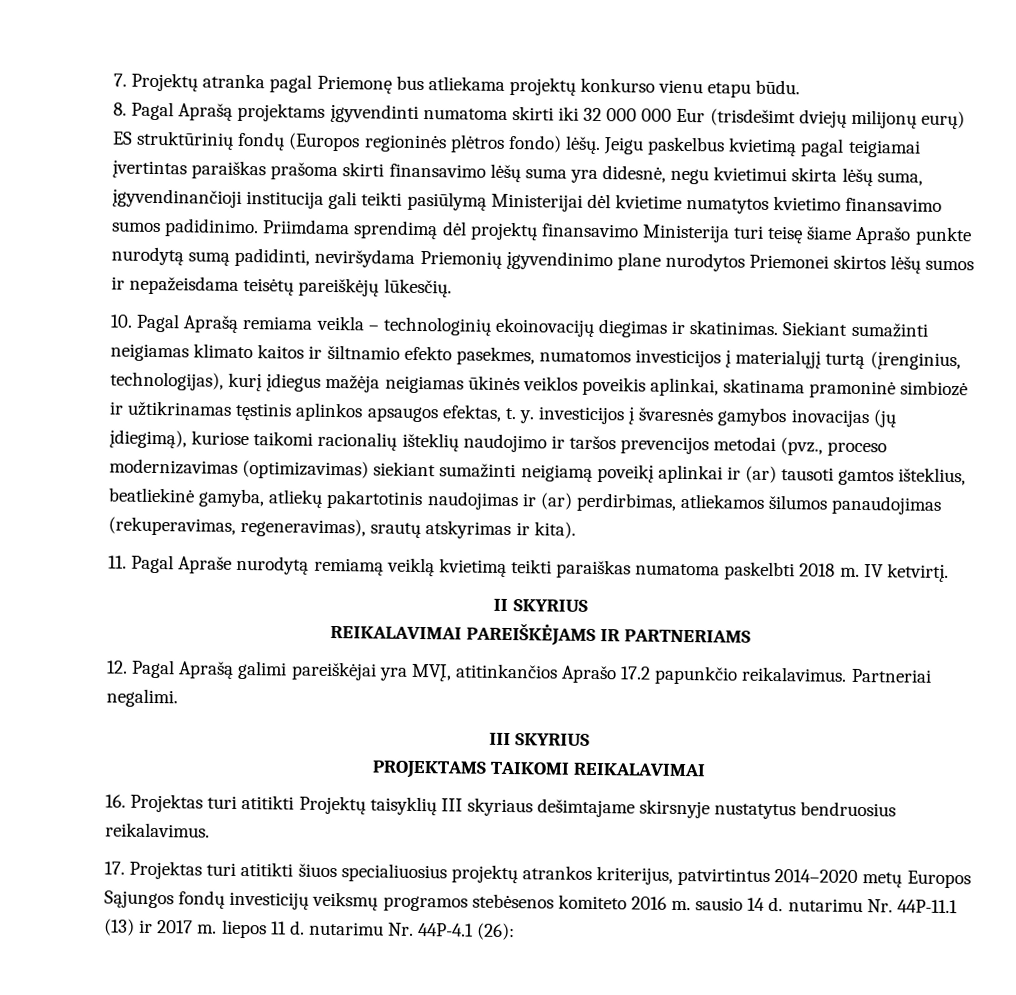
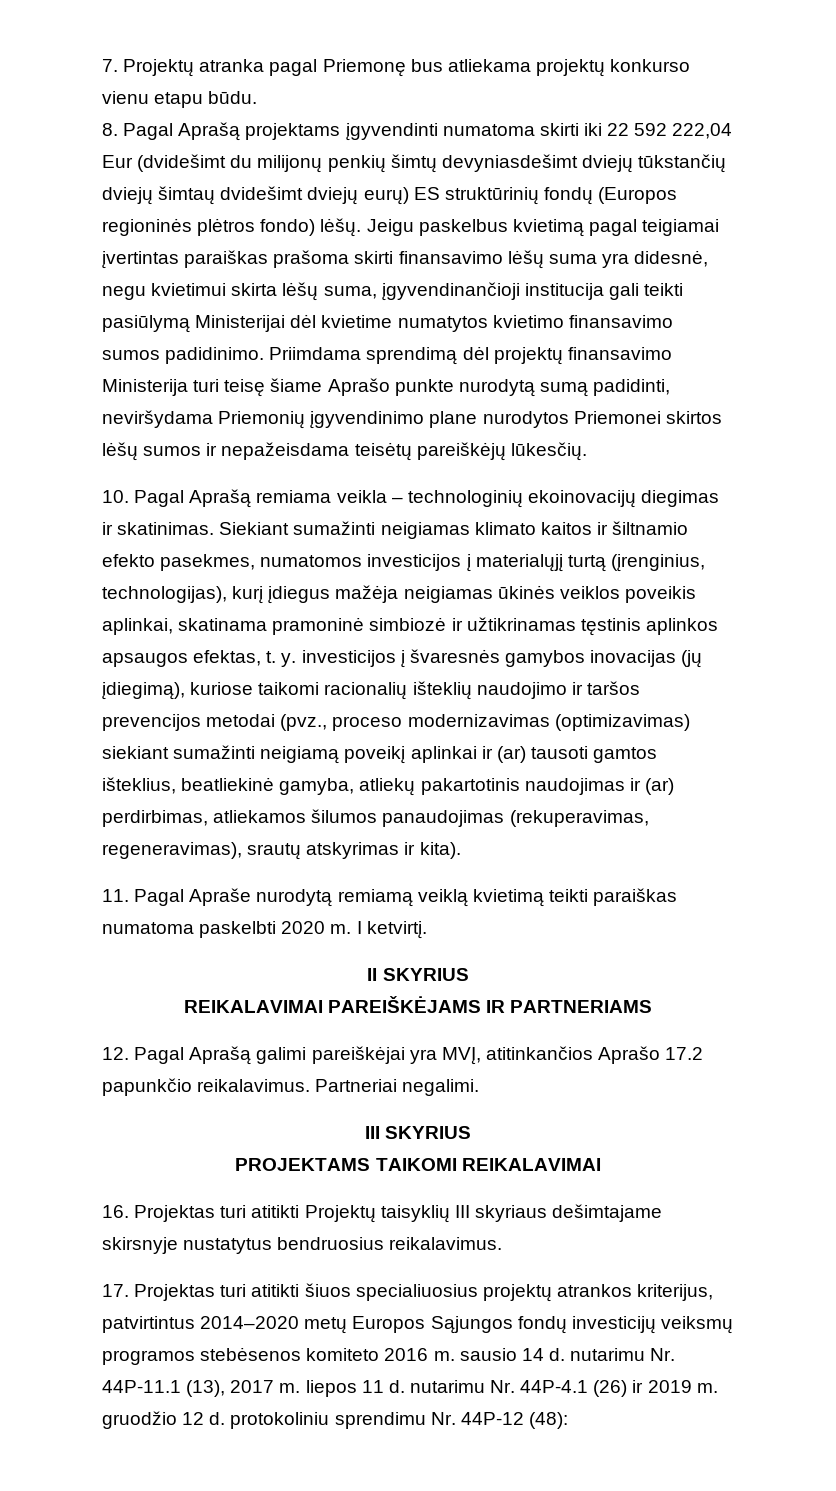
[583,107,917,129] 32 000 000 Eur (trisdešimt dviejų milijonų -> [607,123,733,139] [102,154,727,173] [102,186,359,205] 22 592 222,04 Eur (dvidešimt du milijonų penkių šimtų devyniasdešimt dviejų tūkstančių dviejų šimtaų dvidešimt dviejų
[799,563,884,578] 2018 m. IV -> [281,921,362,934] 2020 m. I
[104,918,154,936] (13) ir -> [186,1380,226,1397] (13),
[476,922,516,941] (26): -> [593,1380,718,1397] [102,1411,568,1429] (26) ir 2019 m. gruodžio 12 d. protokoliniu sprendimu Nr. 44P-12 (48):

